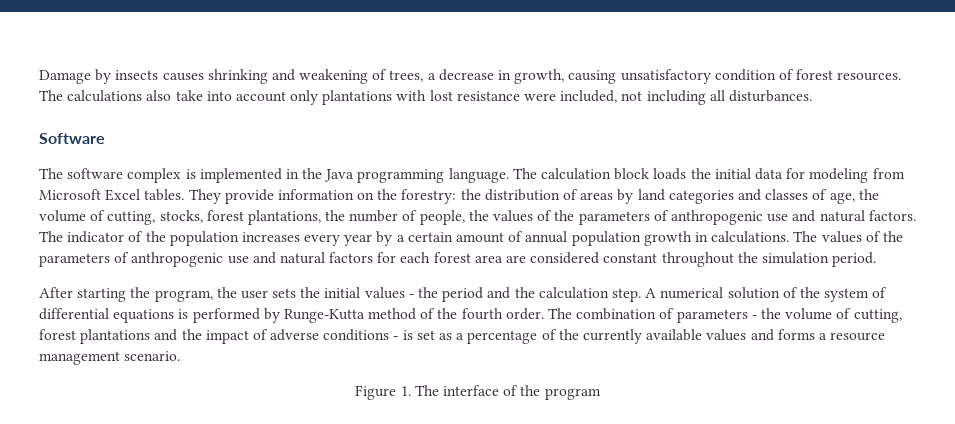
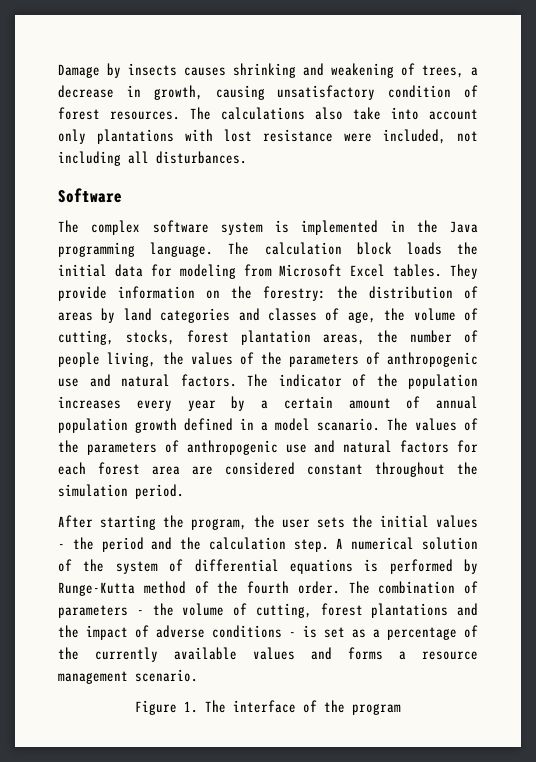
[67,168,182,183] software complex -> [91,220,263,235] complex software system
[247,210,321,225] plantations, -> [241,330,365,345] plantation areas,
[419,210,465,225] people, -> [58,352,156,367] people living,
[694,231,790,243] in calculations. -> [184,418,380,431] defined in a model scanario.

